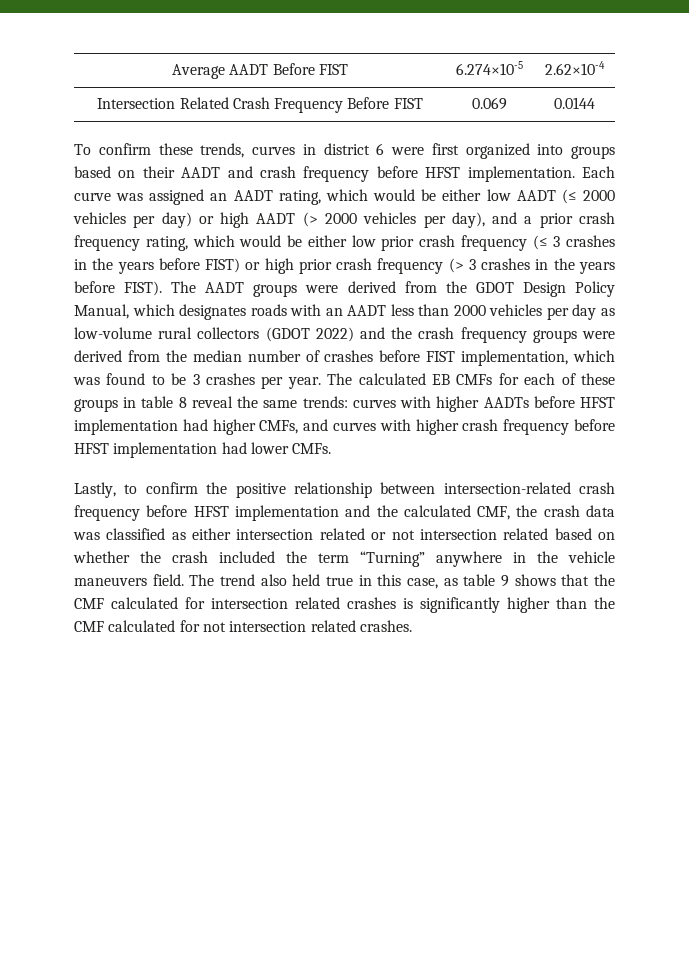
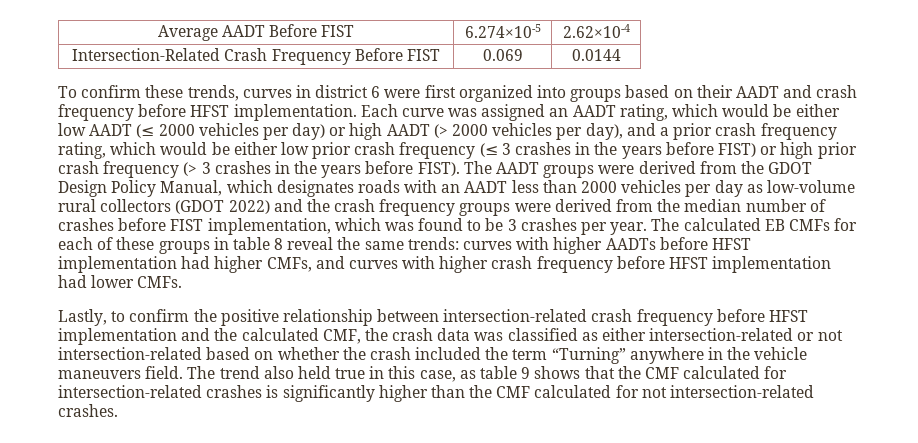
[97,97,229,109] Intersection Related -> [72,48,221,61] Intersection-Related
[236,528,549,540] intersection related or not intersection related -> [649,328,843,341] [58,347,202,360] intersection-related or not intersection-related
[211,597,340,609] intersection related -> [58,385,202,398] intersection-related
[229,620,356,632] intersection related -> [670,385,815,398] intersection-related

